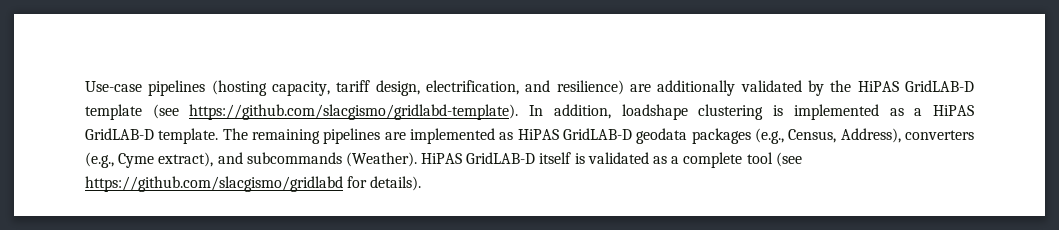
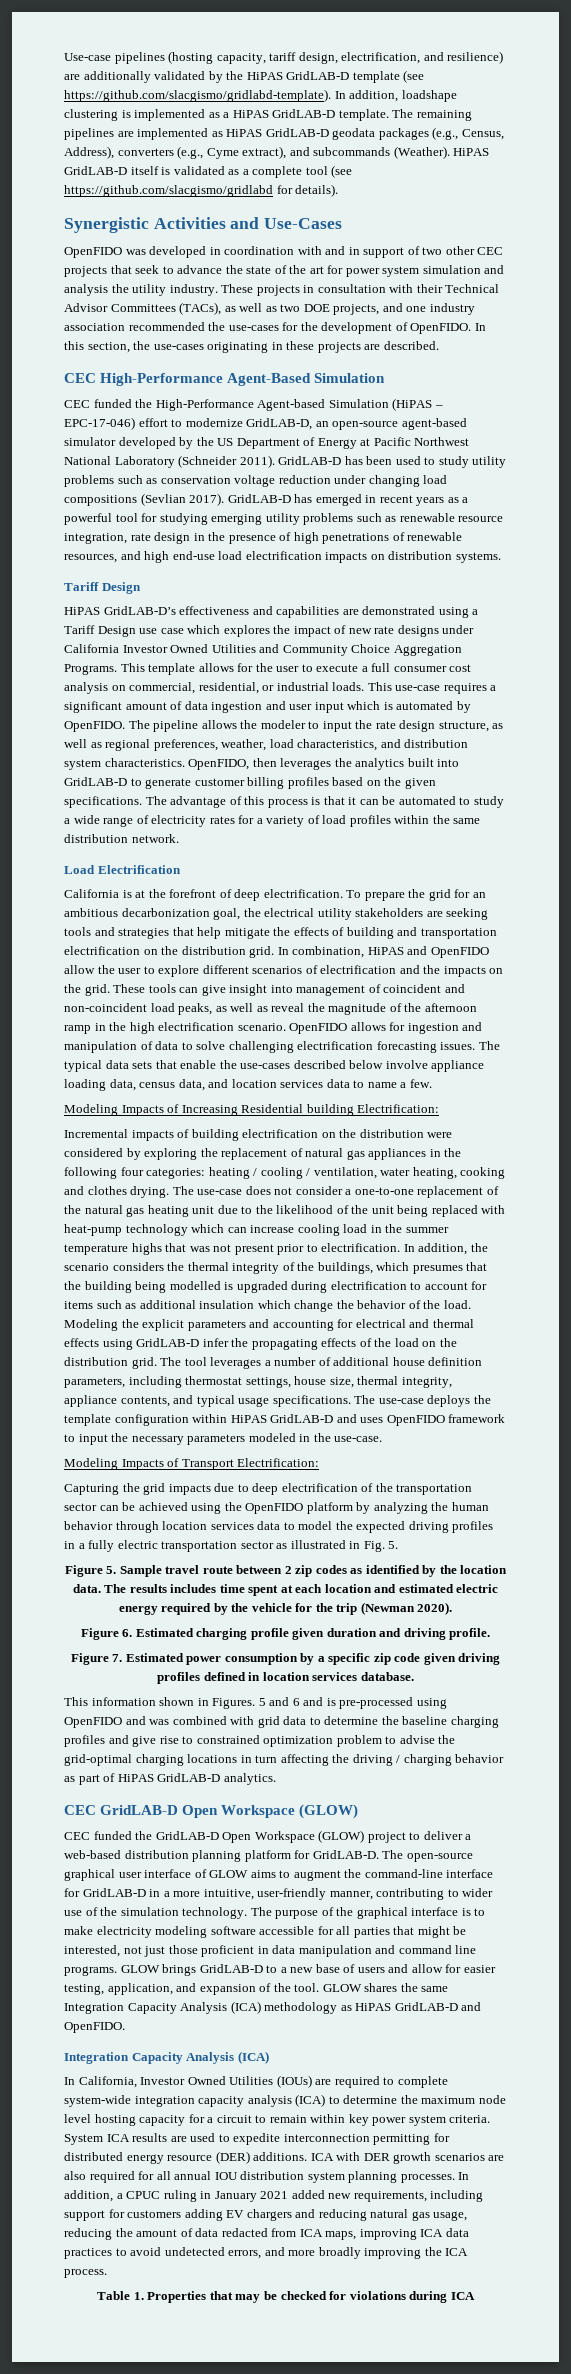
(422, 183) none -> [64,217,343,233] [64,246,504,258] [64,265,505,277] [64,284,500,296] [64,302,475,315] [64,322,486,334] [64,341,439,353] [64,373,386,386] [64,398,443,411] [64,417,467,430] [64,437,470,449] [64,455,507,468] [64,475,448,487] [64,493,469,506] [64,513,504,525] [64,532,463,544] [64,551,501,563] [64,582,141,594] [64,606,479,618] [64,625,475,637] [64,644,462,656] [64,663,472,675] [64,682,497,694] [64,701,471,713] [64,720,504,732] [64,739,469,751] [64,758,460,770] [64,777,436,789] [64,796,504,808] [64,815,481,827] [64,834,179,843] [64,865,181,874] [64,889,486,901] [64,908,489,920] [64,927,497,939] [64,946,489,958] [64,965,504,977] [64,984,465,996] [64,1003,477,1015] [64,1022,483,1034] [64,1041,500,1053] [64,1060,485,1072] [64,1079,432,1091] [64,1104,440,1116] [64,1129,453,1141] [64,1148,462,1160] [64,1167,506,1179] [64,1186,499,1198] [64,1205,506,1217] [64,1224,449,1236] [64,1243,488,1255] [64,1262,488,1274] [64,1281,488,1293] [64,1300,471,1312] [64,1319,474,1331] [64,1338,457,1350] [64,1357,483,1369] [64,1376,452,1388] [64,1395,491,1407] [64,1414,506,1426] [64,1433,383,1445] [64,1458,320,1470] [64,1483,473,1495] [64,1502,489,1514] [64,1521,494,1533] [64,1540,399,1552] [64,1565,508,1577] [72,1584,499,1596] [118,1602,453,1615] [80,1628,491,1640] [70,1653,501,1665] [157,1672,414,1684] [64,1697,447,1709] [64,1716,499,1728] [64,1735,456,1747] [64,1754,505,1766] [64,1773,276,1785] [64,1804,359,1819] [64,1830,472,1843] [64,1850,473,1862] [64,1869,494,1881] [64,1888,494,1900] [64,1907,486,1919] [64,1926,467,1938] [64,1945,477,1957] [64,1964,496,1976] [64,1983,449,1995] [64,2001,482,2014] [64,2022,125,2033] [64,2051,269,2064] [64,2075,448,2088] [64,2094,506,2107] [64,2114,491,2126] [64,2133,450,2145] [64,2151,505,2164] [64,2171,470,2183] [64,2190,484,2202] [64,2209,468,2221] [64,2228,469,2240] [64,2247,469,2259] [64,2269,107,2278] [97,2291,475,2303] // Synergistic Activities and Use-Cases // OpenFIDO was developed in coordination with and in support of two other CEC projects that seek to advance the state of the art for power system simulation and analysis the utility industry. These projects in consultation with their Technical Advisor Committees (TACs), as well as two DOE projects, and one industry association recommended the use-cases for the development of OpenFIDO. In this section, the use-cases originating in these projects are described. // CEC High-Performance Agent-Based Simulation // CEC funded the High-Performance Agent-based Simulation (HiPAS – EPC-17-046) effort to modernize GridLAB-D, an open-source agent-based simulator developed by the US Department of Energy at Pacific Northwest National Laboratory (Schneider 2011). GridLAB-D has been used to study utility problems such as conservation voltage reduction under changing load compositions (Sevlian 2017). GridLAB-D has emerged in recent years as a powerful tool for studying emerging utility problems such as renewable resource integration, rate design in the presence of high penetrations of renewable resources, and high end-use load electrification impacts on distribution systems. // Tariff Design // HiPAS GridLAB-D’s effectiveness and capabilities are demonstrated using a Tariff Design use case which explores the impact of new rate designs under California Investor Owned Utilities and Community Choice Aggregation Programs. This template allows for the user to execute a full consumer cost analysis on commercial, residential, or industrial loads. This use-case requires a significant amount of data ingestion and user input which is automated by OpenFIDO. The pipeline allows the modeler to input the rate design structure, as well as regional preferences, weather, load characteristics, and distribution system characteristics. OpenFIDO, then leverages the analytics built into GridLAB-D to generate customer billing profiles based on the given specifications. The advantage of this process is that it can be automated to study a wide range of electricity rates for a variety of load profiles within the same distribution network. // Load Electrification // California is at the forefront of deep electrification. To prepare the grid for an ambitious decarbonization goal, the electrical utility stakeholders are seeking tools and strategies that help mitigate the effects of building and transportation electrification on the distribution grid. In combination, HiPAS and OpenFIDO allow the user to explore different scenarios of electrification and the impacts on the grid. These tools can give insight into management of coincident and non-coincident load peaks, as well as reveal the magnitude of the afternoon ramp in the high electrification scenario. OpenFIDO allows for ingestion and manipulation of data to solve challenging electrification forecasting issues. The typical data sets that enable the use-cases described below involve appliance loading data, census data, and location services data to name a few. // Modeling Impacts of Increasing Residential building Electrification: // Incremental impacts of building electrification on the distribution were considered by exploring the replacement of natural gas appliances in the following four categories: heating / cooling / ventilation, water heating, cooking and clothes drying. The use-case does not consider a one-to-one replacement of the natural gas heating unit due to the likelihood of the unit being replaced with heat-pump technology which can increase cooling load in the summer temperature highs that was not present prior to electrification. In addition, the scenario considers the thermal integrity of the buildings, which presumes that the building being modelled is upgraded during electrification to account for items such as additional insulation which change the behavior of the load. Modeling the explicit parameters and accounting for electrical and thermal effects using GridLAB-D infer the propagating effects of the load on the distribution grid. The tool leverages a number of additional house definition parameters, including thermostat settings, house size, thermal integrity, appliance contents, and typical usage specifications. The use-case deploys the template configuration within HiPAS GridLAB-D and uses OpenFIDO framework to input the necessary parameters modeled in the use-case. // Modeling Impacts of Transport Electrification: // Capturing the grid impacts due to deep electrification of the transportation sector can be achieved using the OpenFIDO platform by analyzing the human behavior through location services data to model the expected driving profiles in a fully electric transportation sector as illustrated in Fig. 5. // Figure 5. Sample travel route between 2 zip codes as identified by the location data. The results includes time spent at each location and estimated electric energy required by the vehicle for the trip (Newman 2020). // Figure 6. Estimated charging profile given duration and driving profile. // Figure 7. Estimated power consumption by a specific zip code given driving profiles defined in location services database. // This information shown in Figures. 5 and 6 and is pre-processed using OpenFIDO and was combined with grid data to determine the baseline charging profiles and give rise to constrained optimization problem to advise the grid-optimal charging locations in turn affecting the driving / charging behavior as part of HiPAS GridLAB-D analytics. // CEC GridLAB-D Open Workspace (GLOW) // CEC funded the GridLAB-D Open Workspace (GLOW) project to deliver a web-based distribution planning platform for GridLAB-D. The open-source graphical user interface of GLOW aims to augment the command-line interface for GridLAB-D in a more intuitive, user-friendly manner, contributing to wider use of the simulation technology. The purpose of the graphical interface is to make electricity modeling software accessible for all parties that might be interested, not just those proficient in data manipulation and command line programs. GLOW brings GridLAB-D to a new base of users and allow for easier testing, application, and expansion of the tool. GLOW shares the same Integration Capacity Analysis (ICA) methodology as HiPAS GridLAB-D and OpenFIDO. // Integration Capacity Analysis (ICA) // In California, Investor Owned Utilities (IOUs) are required to complete system-wide integration capacity analysis (ICA) to determine the maximum node level hosting capacity for a circuit to remain within key power system criteria. System ICA results are used to expedite interconnection permitting for distributed energy resource (DER) additions. ICA with DER growth scenarios are also required for all annual IOU distribution system planning processes. In addition, a CPUC ruling in January 2021 added new requirements, including support for customers adding EV chargers and reducing natural gas usage, reducing the amount of data redacted from ICA maps, improving ICA data practices to avoid undetected errors, and more broadly improving the ICA process. // Table 1. Properties that may be checked for violations during ICA

